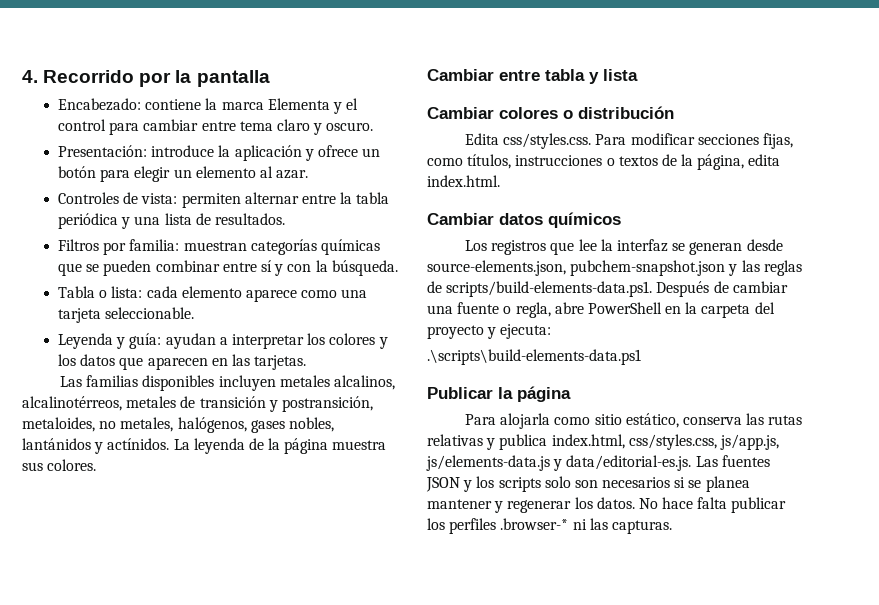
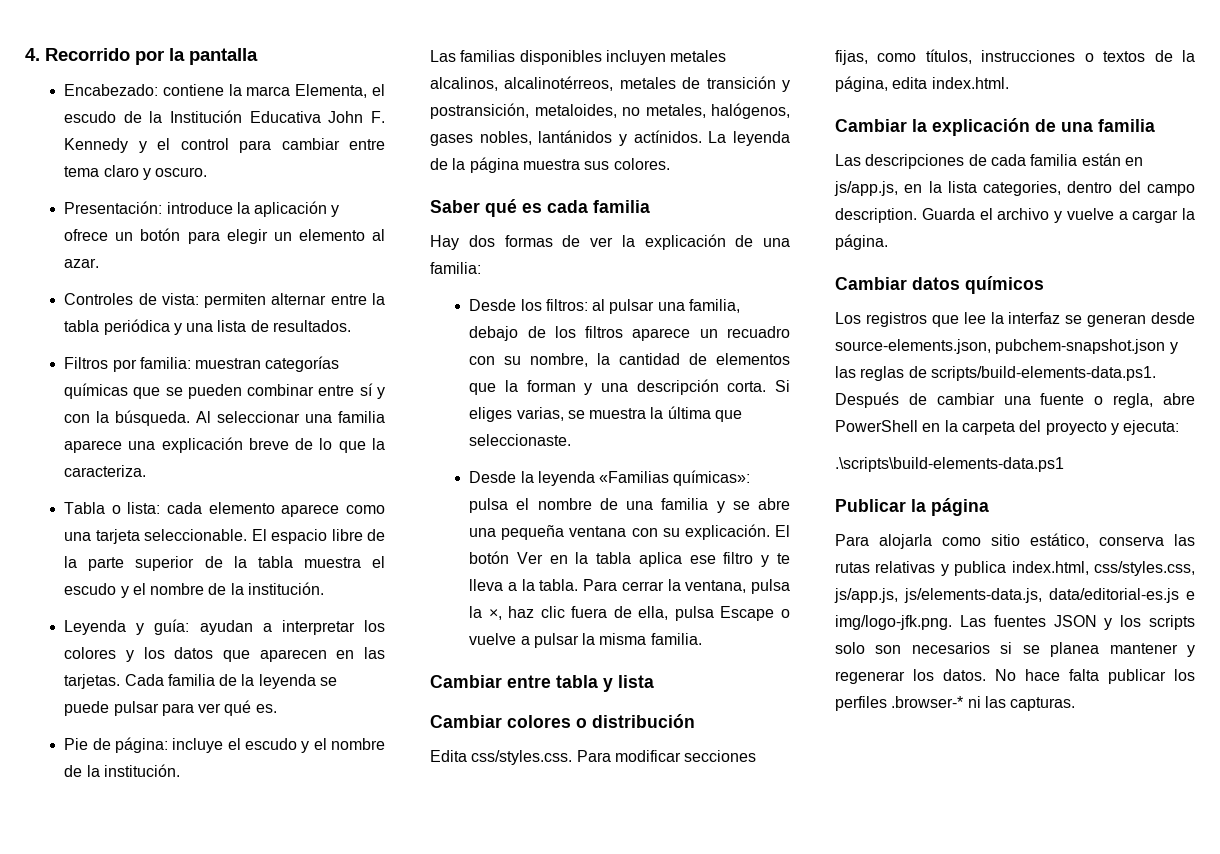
[267,98,330,110] Elementa -> [295,84,386,98] [64,110,385,123] [64,138,129,153] Elementa, el escudo de la Institución Educativa John F. Kennedy
(398, 268) none -> [196,411,386,423] [64,437,385,453] [64,465,147,477] Al seleccionar una familia aparece una explicación breve de lo que la caracteriza.
(195, 313) none -> [251,529,385,544] [64,556,385,571] [64,582,325,598] El espacio libre de la parte superior de la tabla muestra el escudo y el nombre de la institución.
(307, 362) none -> [124,674,338,689] [64,700,277,716] [64,737,385,753] [64,764,180,777] Cada familia de la leyenda se puede pulsar para ver qué es. // Pie de página: incluye el escudo y el nombre de la institución.
(97, 465) none -> [430,199,650,217] [430,234,790,250] [430,262,481,274] [469,299,741,314] [469,326,790,341] [469,353,790,367] [469,379,790,395] [469,406,743,422] [469,434,572,446] [469,470,751,486] [469,498,790,513] [469,524,790,540] [469,551,790,567] [469,579,790,594] [469,606,790,621] [469,633,702,648] // Saber qué es cada familia // Hay dos formas de ver la explicación de una familia: // Desde los filtros: al pulsar una familia, debajo de los filtros aparece un recuadro con su nombre, la cantidad de elementos que la forman y una descripción corta. Si eliges varias, se muestra la última que seleccionaste. // Desde la leyenda «Familias químicas»: pulsa el nombre de una familia y se abre una pequeña ventana con su explicación. El botón Ver en la tabla aplica ese filtro y te lleva a la tabla. Para cerrar la ventana, pulsa la ×, haz clic fuera de ella, pulsa Escape o vuelve a pulsar la misma familia.
(500, 181) none -> [835,118,1155,136] [835,153,1143,169] [834,181,1195,196] [835,208,1195,223] [835,234,888,250] // Cambiar la explicación de una familia // Las descripciones de cada familia están en js/app.js, en la lista categories, dentro del campo description. Guarda el archivo y vuelve a cargar la página.
[426,455,692,471] js/elements-data.js y data/editorial-es.js. -> [904,588,1195,603] [835,615,952,630] js/elements-data.js, data/editorial-es.js e img/logo-jfk.png.

